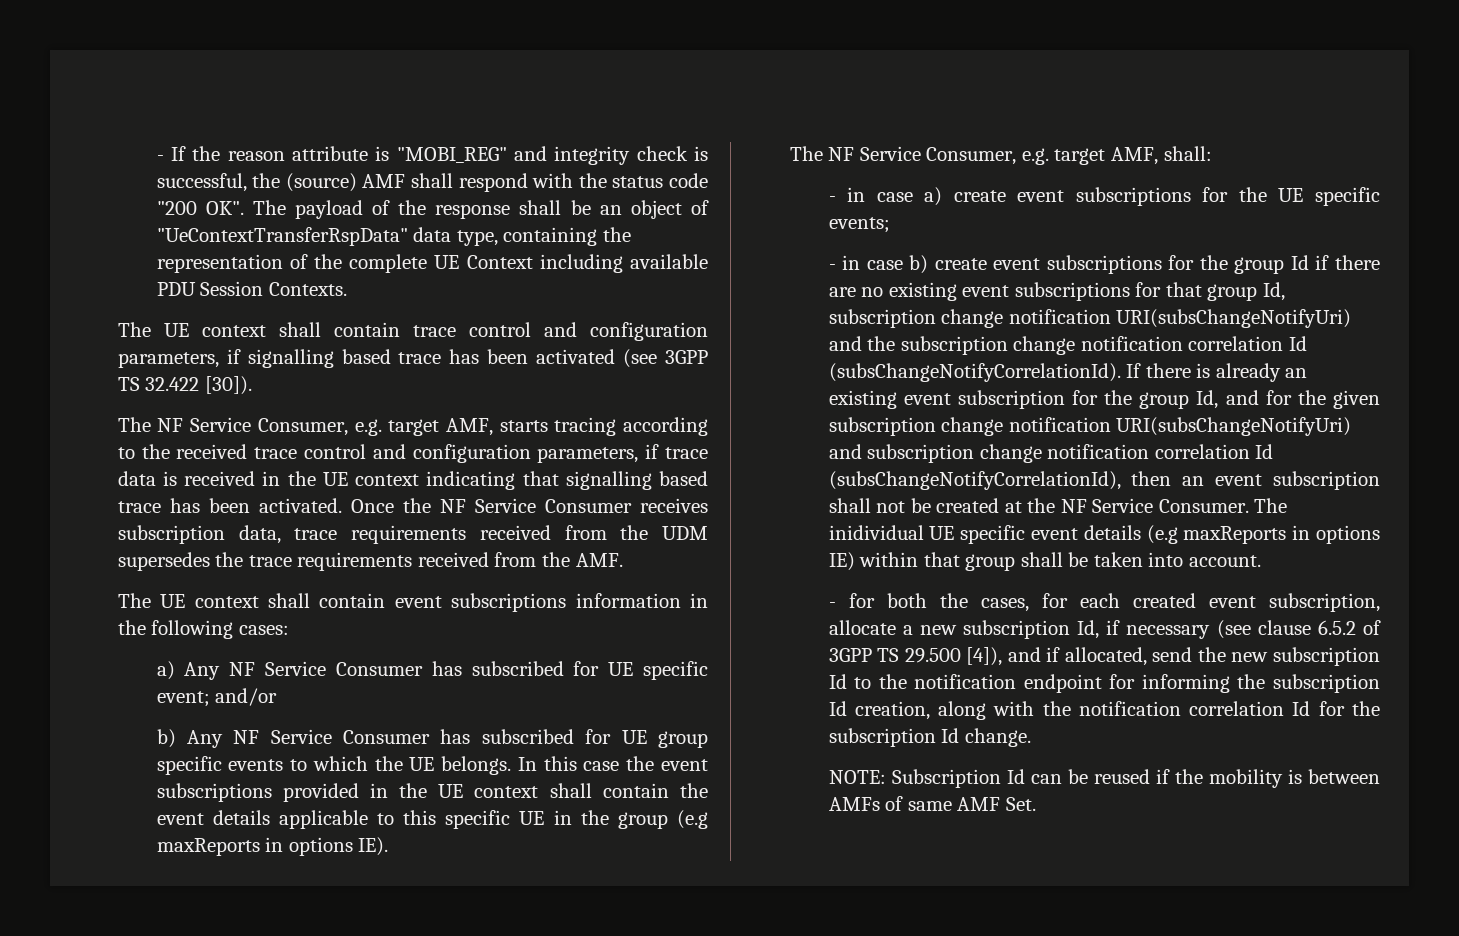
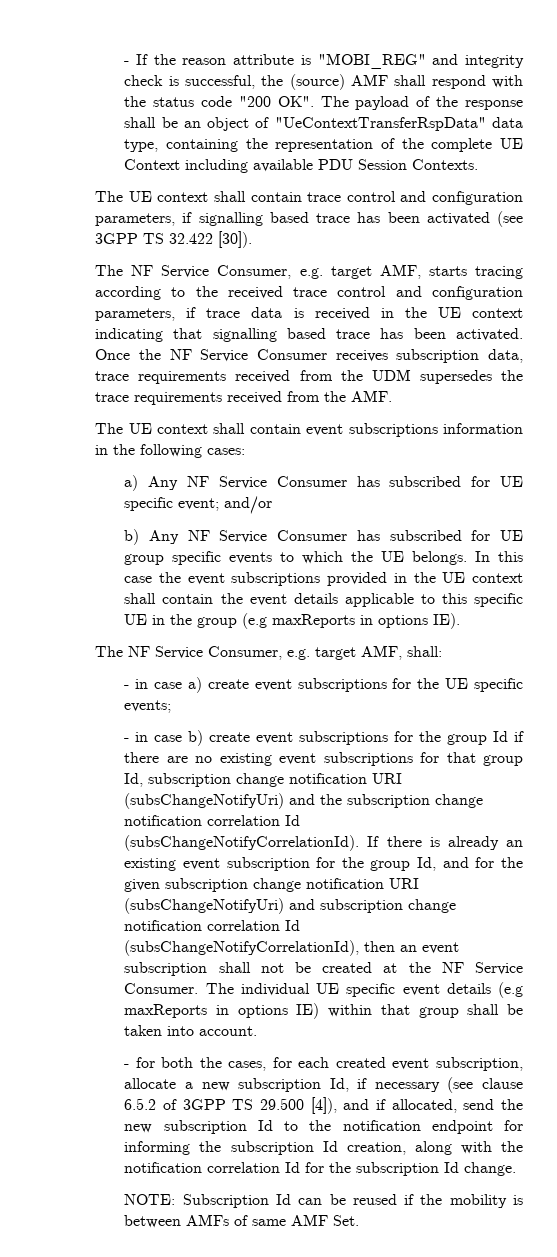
[1116,309,1352,328] URI(subsChangeNotifyUri) -> [372,773,403,784] [124,793,285,809] URI (subsChangeNotifyUri)
[1116,417,1352,436] URI(subsChangeNotifyUri) -> [389,878,420,889] [124,898,285,914] URI (subsChangeNotifyUri)
[828,525,924,540] inidividual -> [240,983,310,996] individual

